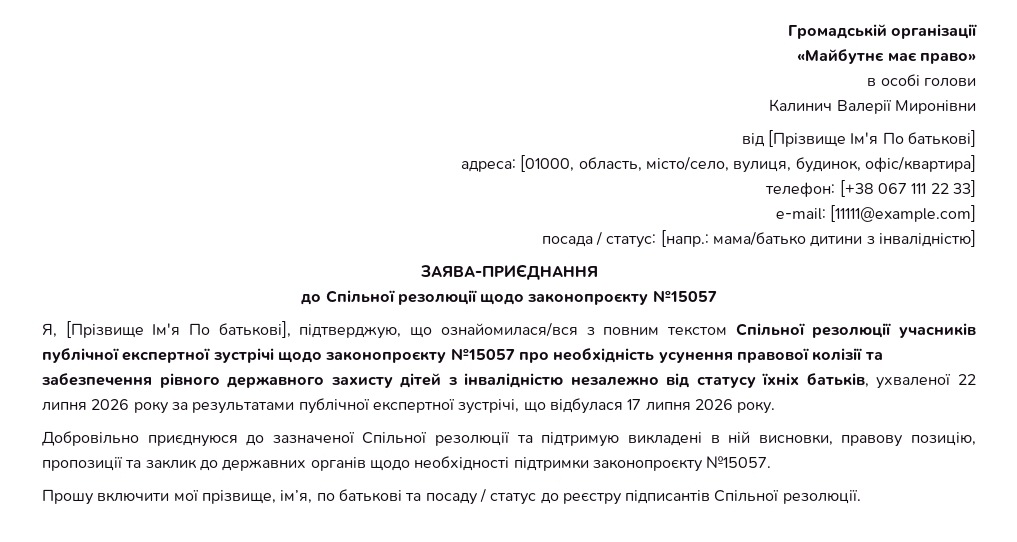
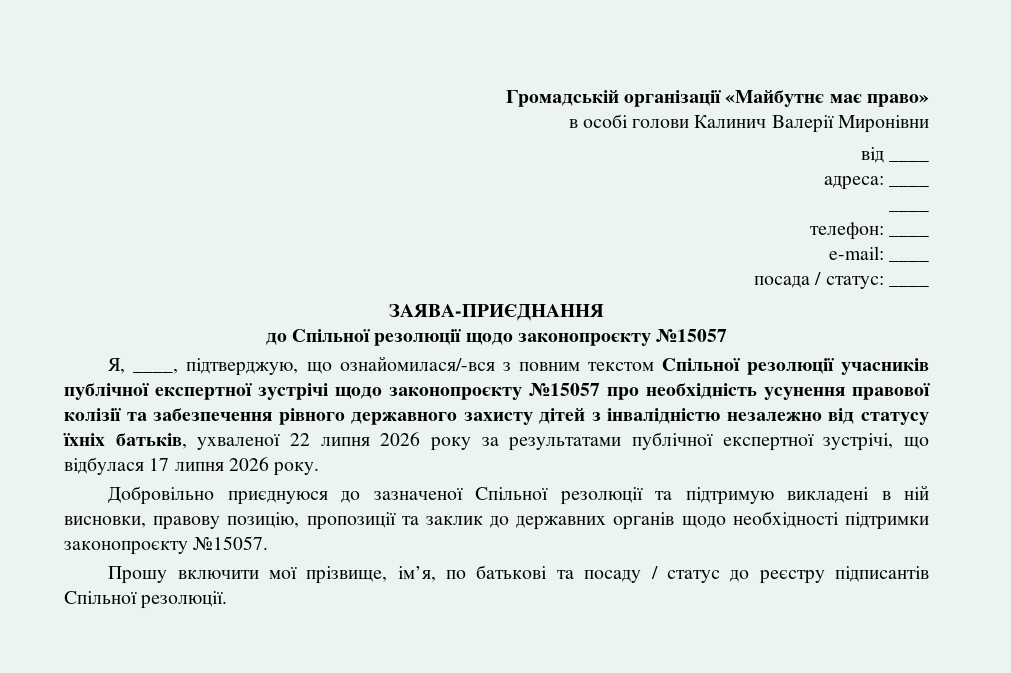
(978, 31) // -> (723, 98) none
(977, 82) // -> (690, 123) none
[768,130,977,147] [461,155,977,173] [765,180,977,197] [Прізвище Ім'я По батькові] // адреса: [01000, область, місто/село, вулиця, будинок, офіс/квартира] // телефон: [+38 067 111 22 33] -> [889,160,929,162] [823,176,929,190] [889,210,929,212] [809,222,929,240] ____ // адреса: ____ // ____ // телефон: ____
[830,205,977,222] [11111@example.com] -> [889,260,929,262] ____
[660,230,977,247] [напр.: мама/батько дитини з інвалідністю] -> [888,285,929,287] ____
[65,321,291,338] [Прізвище Ім'я По батькові], -> [133,368,179,374] ____,
[440,322,578,337] ознайомилася/вся -> [339,356,495,371] ознайомилася/-вся

